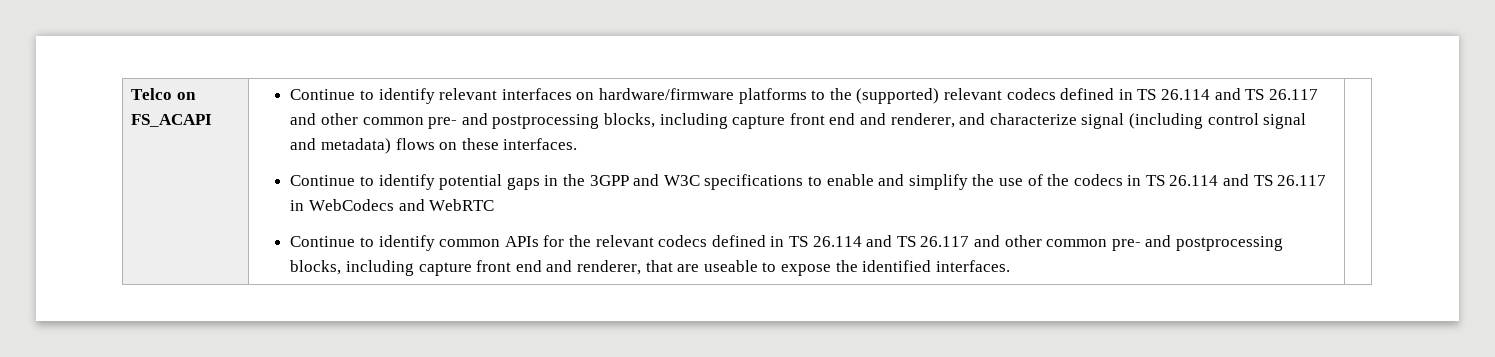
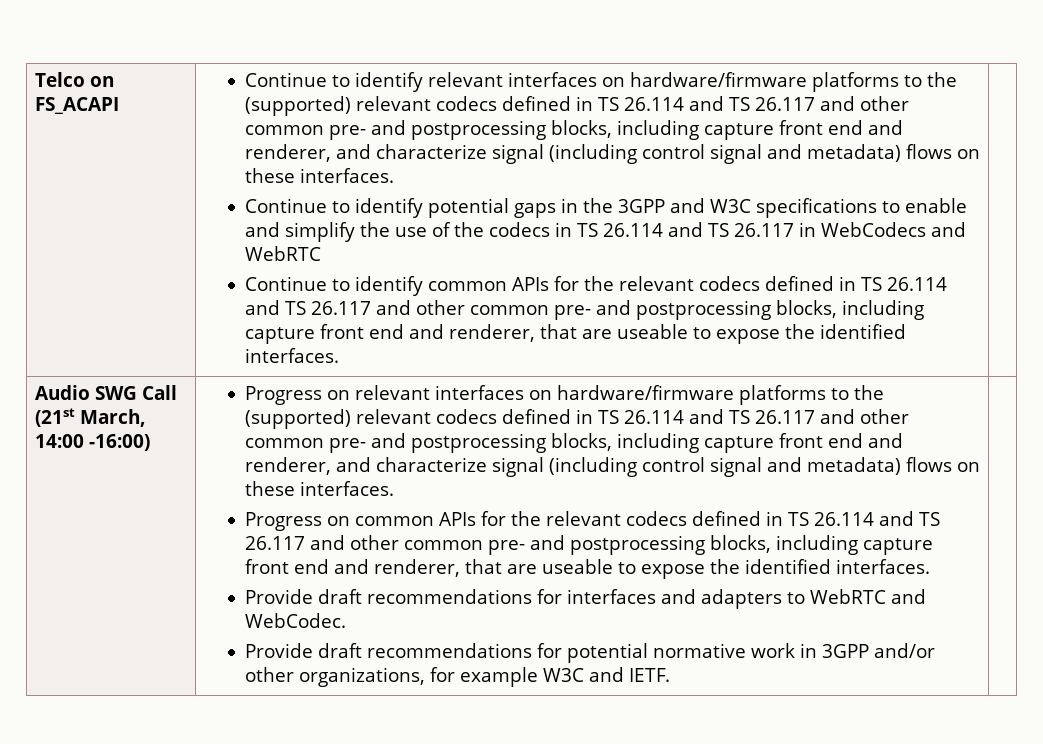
(1010, 266) none -> [35,385,178,400] [35,408,147,427] [35,434,151,451] [244,385,884,405] [244,409,909,429] [244,433,903,453] [244,457,980,477] [244,481,394,496] [244,511,940,531] [244,535,933,555] [244,559,930,579] [244,589,926,609] [244,613,346,628] [244,643,935,663] [244,667,671,687] // Audio SWG Call (21st March, 14:00 -16:00) | Progress on relevant interfaces on hardware/firmware platforms to the (supported) relevant codecs defined in TS 26.114 and TS 26.117 and other common pre- and postprocessing blocks, including capture front end and renderer, and characterize signal (including control signal and metadata) flows on these interfaces. // Progress on common APIs for the relevant codecs defined in TS 26.114 and TS 26.117 and other common pre- and postprocessing blocks, including capture front end and renderer, that are useable to expose the identified interfaces. // Provide draft recommendations for interfaces and adapters to WebRTC and WebCodec. // Provide draft recommendations for potential normative work in 3GPP and/or other organizations, for example W3C and IETF. |

